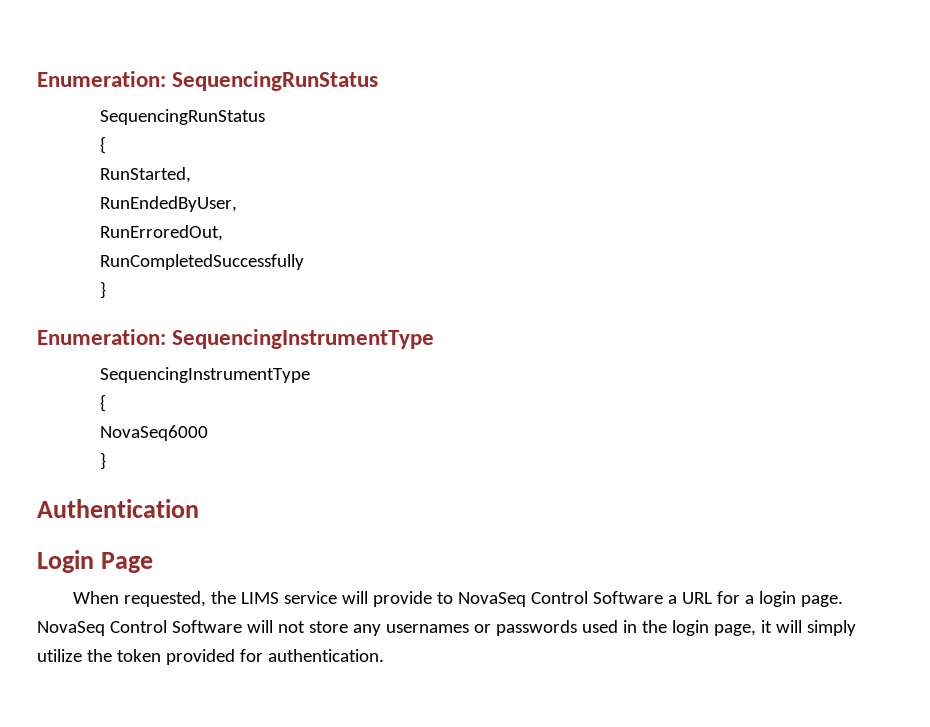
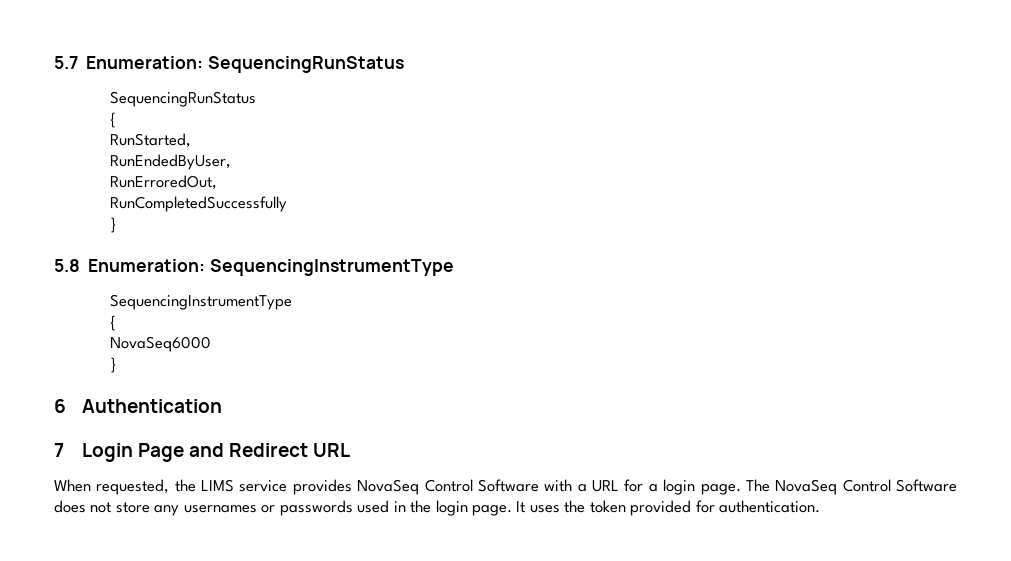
(37, 79) none -> [54,56,78,69] 5.7
(107, 290) none -> [54,259,80,272] 5.8
(107, 461) none -> [54,399,66,413] 6
(199, 508) none -> [54,443,64,457] 7
(154, 562) none -> [189,443,351,457] and Redirect URL
[342,591,664,607] will provide to NovaSeq Control Software -> [292,479,573,495] provides NovaSeq Control Software with
[37,620,273,636] NovaSeq Control Software will -> [745,479,957,495] [54,500,86,513] The NovaSeq Control Software does
[713,620,856,636] [37,649,82,662] page, it will simply utilize -> [472,501,560,516] page. It uses

